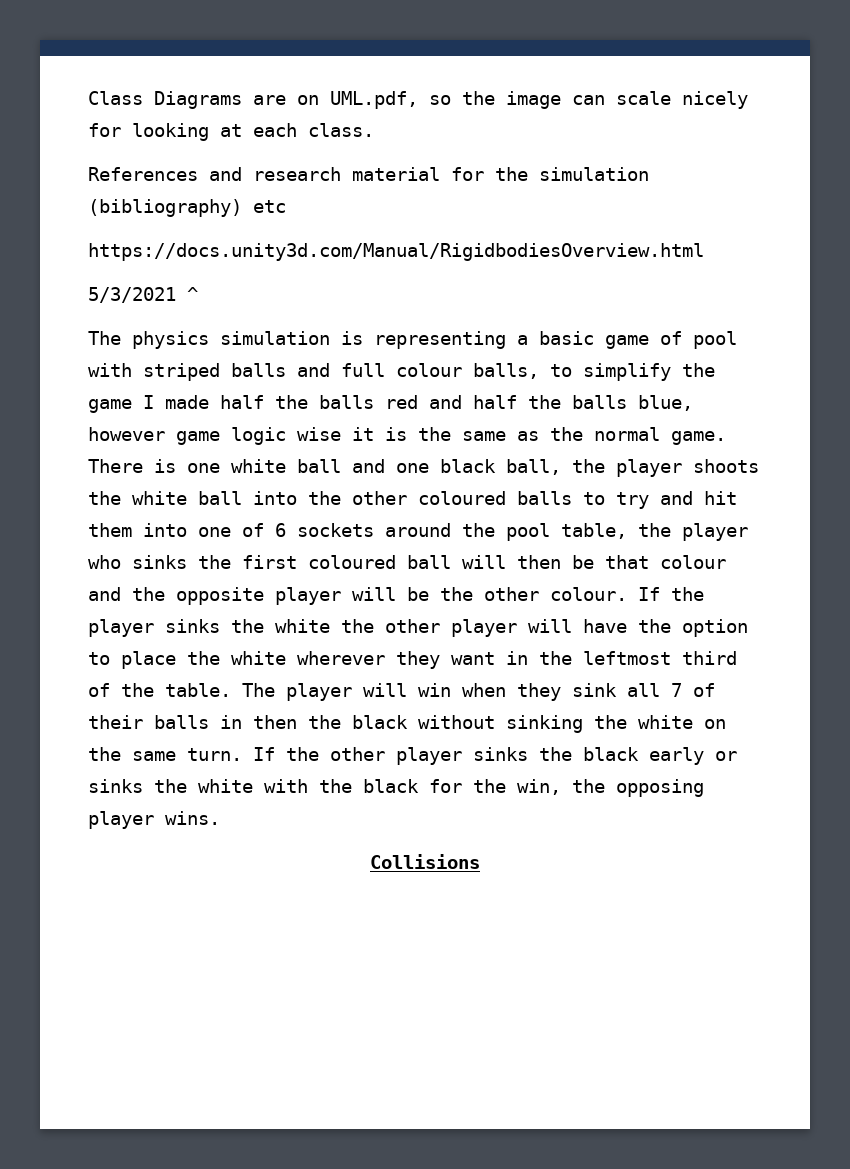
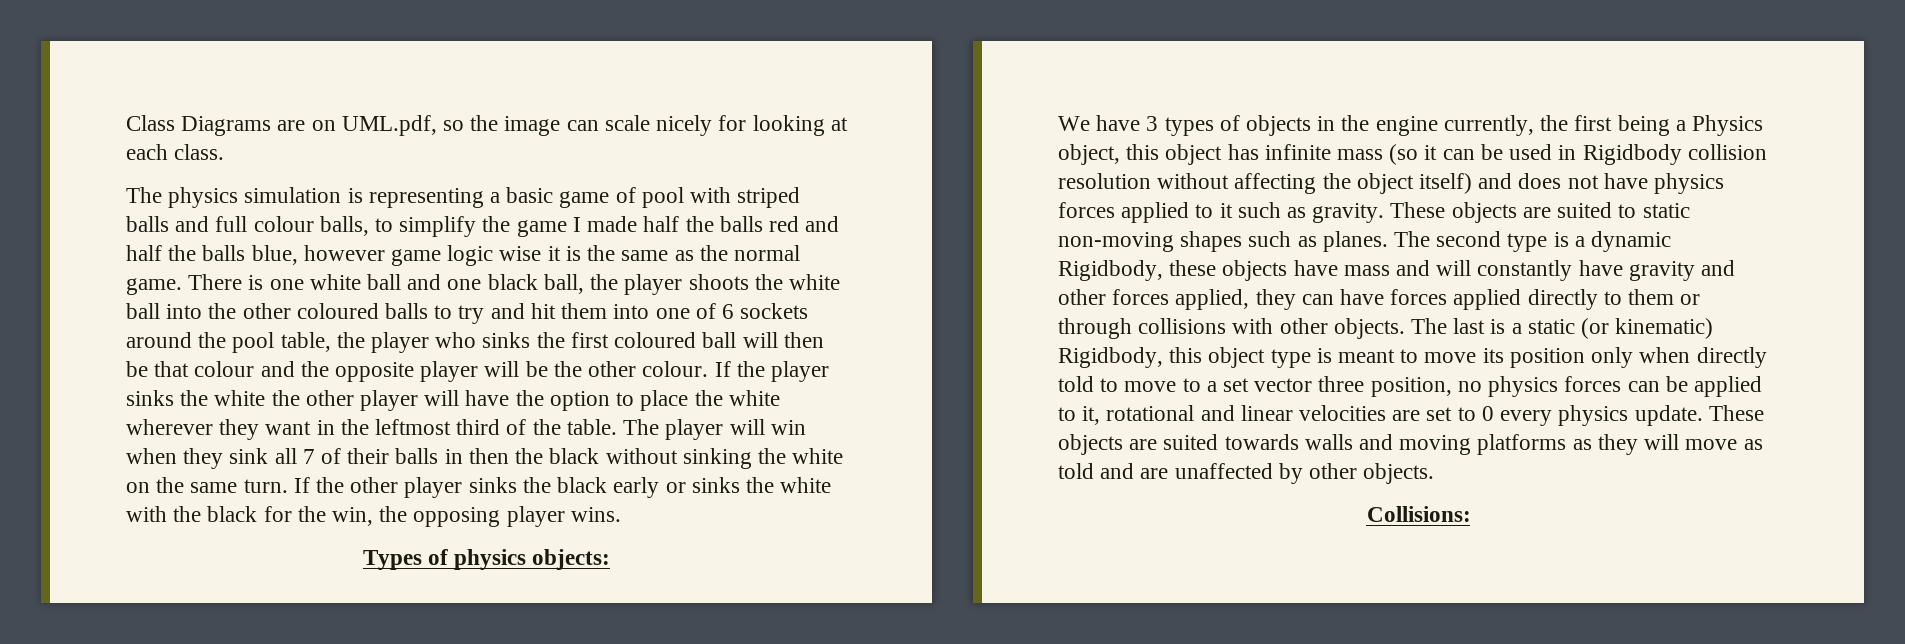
[88,167,649,181] [88,199,286,217] [88,243,704,261] [88,287,198,303] // References and research material for the simulation (bibliography) etc // https://docs.unity3d.com/Manual/RigidbodiesOverview.html // 5/3/2021 ^ -> (225, 152) none
[370,854,480,869] Collisions -> [362,549,611,570] [1058,115,1763,136] [1058,144,1767,165] [1058,173,1725,194] [1058,202,1690,223] [1058,231,1672,252] [1058,260,1736,281] [1058,289,1701,310] [1058,318,1714,339] [1058,347,1767,368] [1058,376,1762,397] [1058,405,1764,426] [1058,434,1763,455] [1058,463,1435,484] [1366,506,1471,522] Types of physics objects: // We have 3 types of objects in the engine currently, the first being a Physics object, this object has infinite mass (so it can be used in Rigidbody collision resolution without affecting the object itself) and does not have physics forces applied to it such as gravity. These objects are suited to static non-moving shapes such as planes. The second type is a dynamic Rigidbody, these objects have mass and will constantly have gravity and other forces applied, they can have forces applied directly to them or through collisions with other objects. The last is a static (or kinematic) Rigidbody, this object type is meant to move its position only when directly told to move to a set vector three position, no physics forces can be applied to it, rotational and linear velocities are set to 0 every physics update. These objects are suited towards walls and moving platforms as they will move as told and are unaffected by other objects. // Collisions:

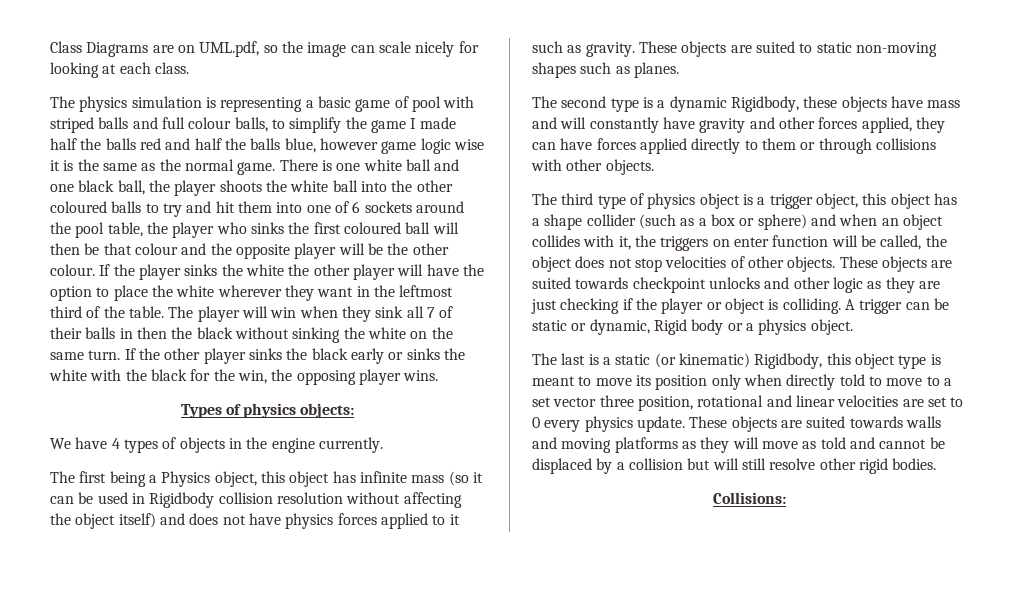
[1146,116,1159,131] 3 -> [111,438,120,449] 4
[1443,115,1569,136] currently, the -> [318,437,383,453] [50,471,75,483] currently. // The
(1388, 241) none -> (679, 70) //
(1405, 328) none -> [532,193,957,209] [532,214,943,230] [532,235,947,251] [532,256,953,272] [532,277,940,293] [531,298,949,314] [532,319,853,335] // The third type of physics object is a trigger object, this object has a shape collider (such as a box or sphere) and when an object collides with it, the triggers on enter function will be called, the object does not stop velocities of other objects. These objects are suited towards checkpoint unlocks and other logic as they are just checking if the player or object is colliding. A trigger can be static or dynamic, Rigid body or a physics object. //
[1457,376,1762,397] [1058,406,1101,425] no physics forces can be applied to it, -> (693, 403) none
[1140,463,1435,484] are unaffected by other objects. -> [879,437,945,449] [532,458,937,474] cannot be displaced by a collision but will still resolve other rigid bodies.

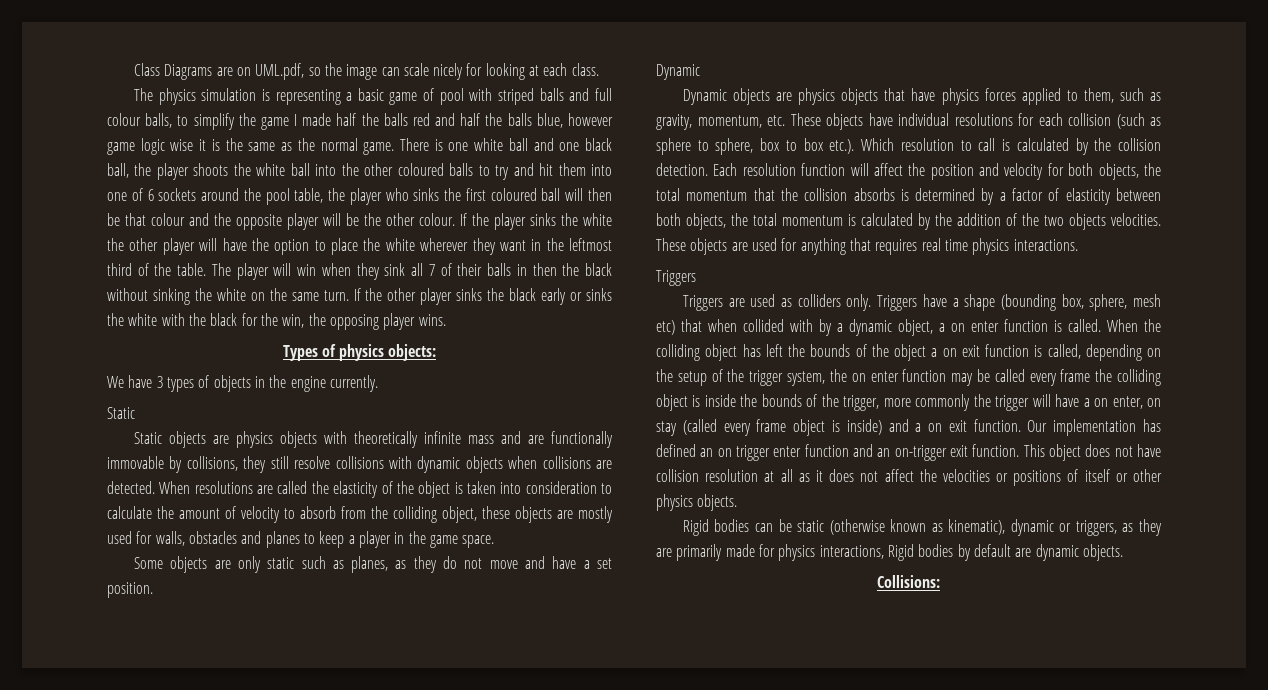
[111,438,120,449] 4 -> [156,376,163,388] 3
[50,471,483,487] [50,492,462,508] [50,513,246,529] The first being a Physics object, this object has infinite mass (so it can be used in Rigidbody collision resolution without affecting the object itself) and does not -> [107,407,135,419] [133,431,614,448] [107,456,612,473] [107,481,612,498] [107,506,613,523] [107,531,495,548] [133,556,612,573] [107,582,153,598] [656,64,700,80] [682,88,906,105] Static // Static objects are physics objects with theoretically infinite mass and are functionally immovable by collisions, they still resolve collisions with dynamic objects when collisions are detected. When resolutions are called the elasticity of the object is taken into consideration to calculate the amount of velocity to absorb from the colliding object, these objects are mostly used for walls, obstacles and planes to keep a player in the game space. // Some objects are only static such as planes, as they do not move and have a set position. // Dynamic // Dynamic objects are physics objects that
[449,514,460,525] [532,41,937,57] [532,62,679,78] [532,96,961,112] [532,117,945,133] [532,138,936,154] [531,159,654,175] [532,193,957,209] [532,214,943,230] [532,235,947,251] [532,256,953,272] [532,277,940,293] [531,298,949,314] [532,319,853,335] [532,353,941,369] [532,374,952,390] [532,395,964,411] [532,416,941,432] [532,437,945,453] [532,458,937,474] it such as gravity. These objects are suited to static non-moving shapes such as planes. // The second type is a dynamic Rigidbody, these objects have mass and will constantly have gravity and other forces applied, they can have forces applied directly to them or through collisions with other objects. // The third type of physics object is a trigger object, this object has a shape collider (such as a box or sphere) and when an object collides with it, the triggers on enter function will be called, the object does not stop velocities of other objects. These objects are suited towards checkpoint unlocks and other logic as they are just checking if the player or object is colliding. A trigger can be static or dynamic, Rigid body or a physics object. // The last is a static (or kinematic) Rigidbody, this object type is meant to move its position only when directly told to move to a set vector three position, rotational and linear velocities are set to 0 every physics update. These objects are suited towards walls and moving platforms as they will move as told and cannot be displaced by a collision but will still resolve other rigid bodies. -> [1083,88,1161,103] [656,113,1161,130] [656,138,1161,155] [656,163,1161,180] [656,188,1161,205] [656,213,1161,230] [656,238,1078,255] [656,270,696,286] [682,294,1161,311] [656,319,1161,336] [656,344,1161,361] [656,369,1161,386] [656,394,1162,411] [656,419,1161,436] [656,444,1161,461] [656,469,1162,486] [656,494,738,511] [682,519,1162,536] [656,544,1123,561] them, such as gravity, momentum, etc. These objects have individual resolutions for each collision (such as sphere to sphere, box to box etc.). Which resolution to call is calculated by the collision detection. Each resolution function will affect the position and velocity for both objects, the total momentum that the collision absorbs is determined by a factor of elasticity between both objects, the total momentum is calculated by the addition of the two objects velocities. These objects are used for anything that requires real time physics interactions. // Triggers // Triggers are used as colliders only. Triggers have a shape (bounding box, sphere, mesh etc) that when collided with by a dynamic object, a on enter function is called. When the colliding object has left the bounds of the object a on exit function is called, depending on the setup of the trigger system, the on enter function may be called every frame the colliding object is inside the bounds of the trigger, more commonly the trigger will have a on enter, on stay (called every frame object is inside) and a on exit function. Our implementation has defined an on trigger enter function and an on-trigger exit function. This object does not have collision resolution at all as it does not affect the velocities or positions of itself or other physics objects. // Rigid bodies can be static (otherwise known as kinematic), dynamic or triggers, as they are primarily made for physics interactions, Rigid bodies by default are dynamic objects.

